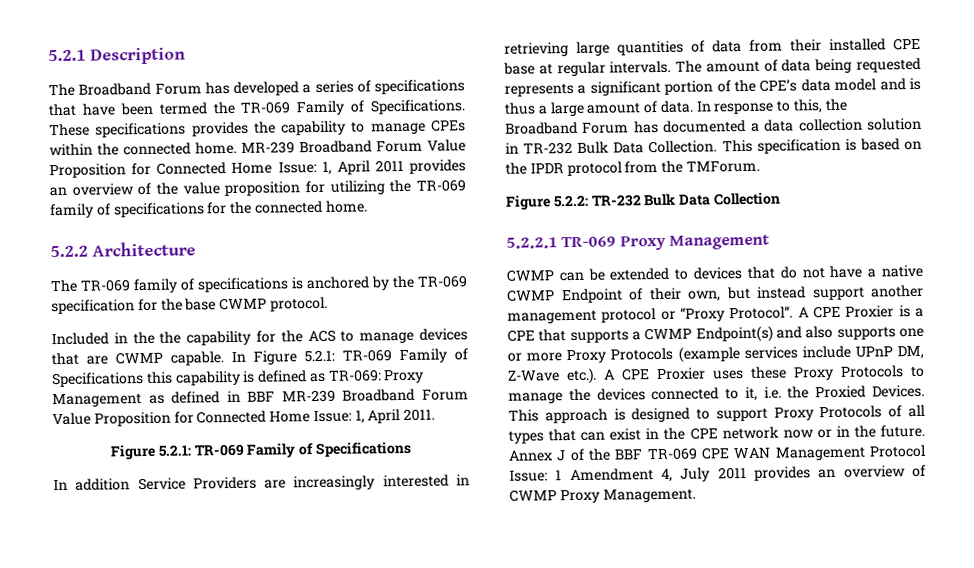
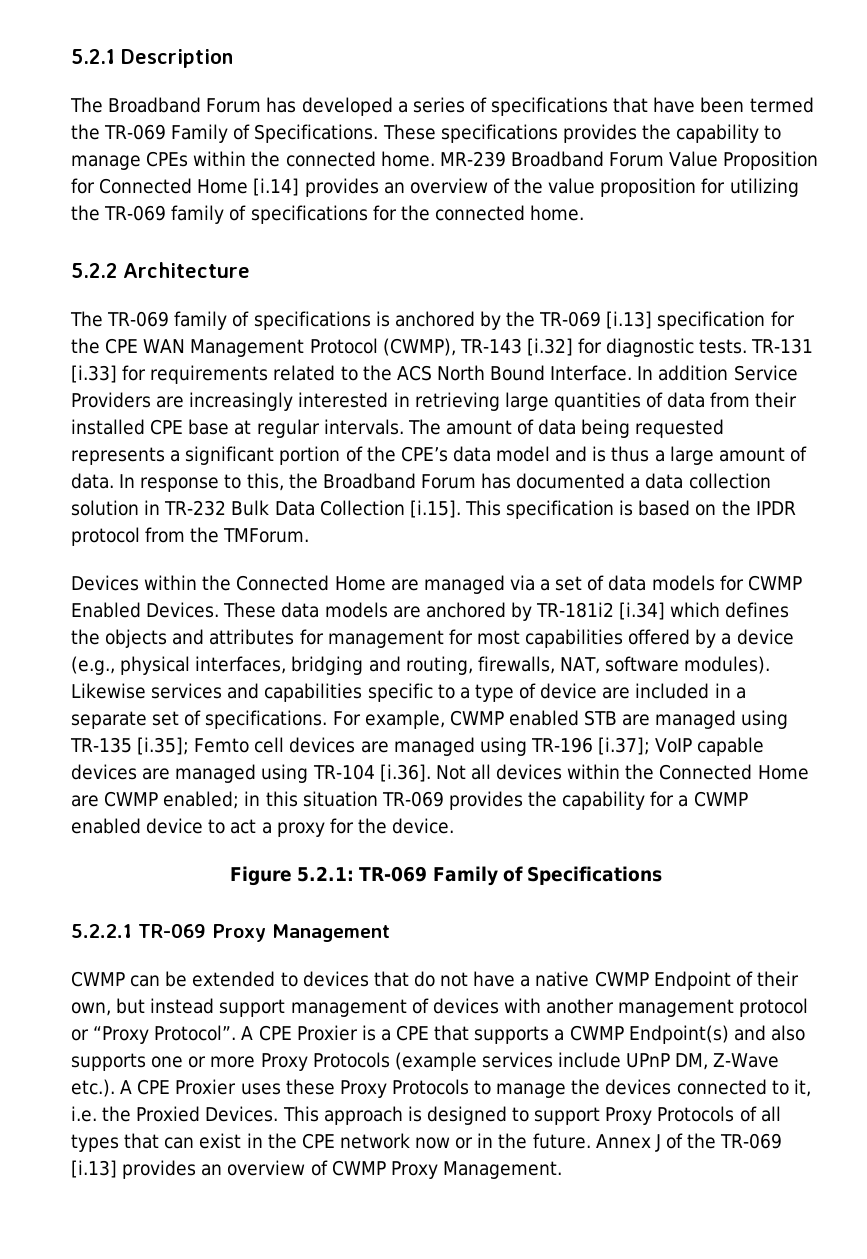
[277,159,404,175] Issue: 1, April 2011 -> [253,178,300,196] [i.14]
(468, 281) none -> [606,311,653,329] [i.13]
[184,296,328,312] [51,328,469,346] [51,348,468,366] [52,369,425,388] [52,388,469,408] [52,408,436,427] [110,441,412,460] base CWMP protocol. // Included in the the capability for the ACS to manage devices that are CWMP capable. In Figure 5.2.1: TR-069 Family of Specifications this capability is defined as TR-069: Proxy Management as defined in BBF MR-239 Broadband Forum Value Proposition for Connected Home Issue: 1, April 2011. // Figure 5.2.1: TR-069 Family of Specifications // -> [105,338,814,357] [71,365,633,384] CPE WAN Management Protocol (CWMP), TR-143 [i.32] for diagnostic tests. TR-131 [i.33] for requirements related to the ACS North Bound Interface.
[648,140,718,154] Collection. -> [319,500,461,518] Collection [i.15].
[505,192,781,210] Figure 5.2.2: TR-232 Bulk Data Collection -> [71,575,802,594] [71,602,790,621] [71,629,794,648] [71,656,771,675] [71,683,746,702] [71,710,789,729] [70,737,765,756] [71,764,809,783] [71,791,748,810] [71,818,455,837] [230,866,662,886] Devices within the Connected Home are managed via a set of data models for CWMP Enabled Devices. These data models are anchored by TR-181i2 [i.34] which defines the objects and attributes for management for most capabilities offered by a device (e.g., physical interfaces, bridging and routing, firewalls, NAT, software modules). Likewise services and capabilities specific to a type of device are included in a separate set of specifications. For example, CWMP enabled STB are managed using TR-135 [i.35]; Femto cell devices are managed using TR-196 [i.37]; VoIP capable devices are managed using TR-104 [i.36]. Not all devices within the Connected Home are CWMP enabled; in this situation TR-069 provides the capability for a CWMP enabled device to act a proxy for the device. // Figure 5.2.1: TR-069 Family of Specifications
(865, 293) none -> [290,998,541,1017] management of devices with
[614,444,926,461] [509,466,747,482] BBF TR-069 CPE WAN Management Protocol Issue: 1 Amendment 4, July 2011 -> [720,1133,783,1149] [71,1160,117,1178] TR-069 [i.13]

